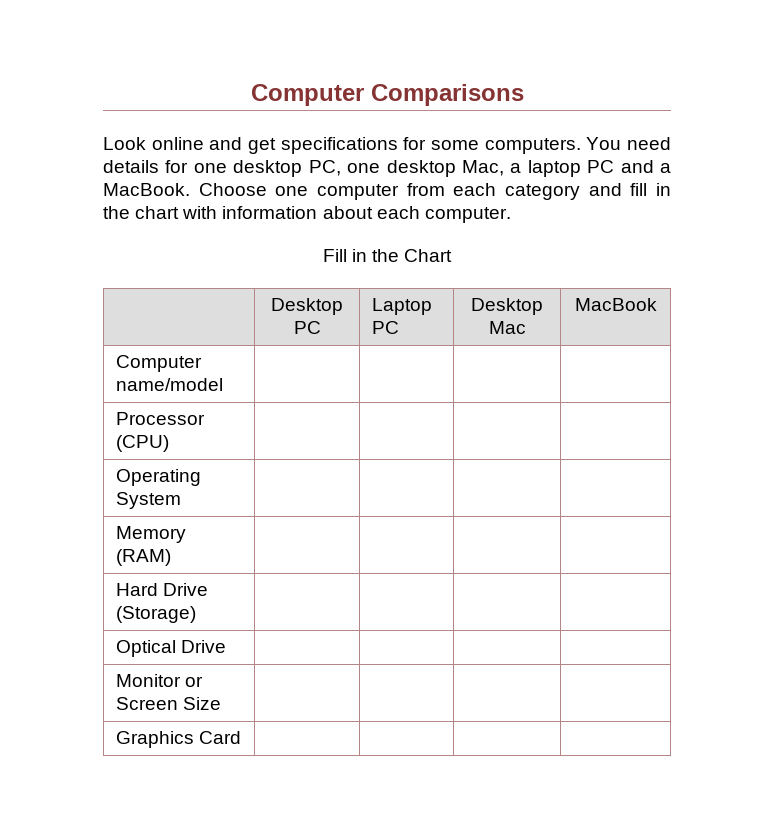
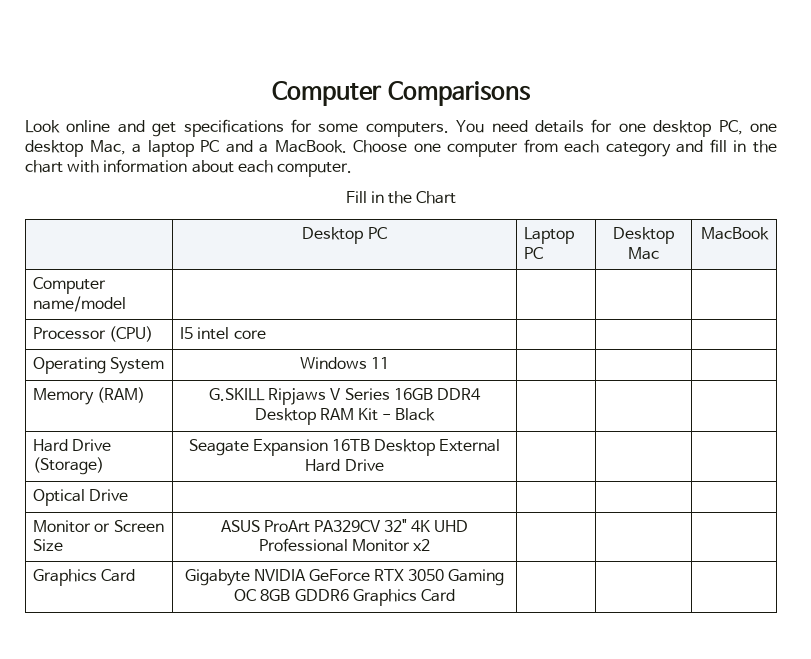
(170, 443) none -> [180,327,266,340] I5 intel core
(182, 500) none -> [299,357,390,369] Windows 11
[116,583,209,596] [116,606,197,623] | | | // Hard Drive (Storage) | -> [209,388,481,405] [254,408,436,425] [33,439,112,452] [33,457,105,475] [188,439,501,456] [305,459,384,472] G.SKILL Ripjaws V Series 16GB DDR4 Desktop RAM Kit - Black | | | // Hard Drive (Storage) | Seagate Expansion 16TB Desktop External Hard Drive
[116,731,242,748] | | | // Graphics Card | -> [220,519,469,533] [258,538,431,552] [33,569,136,586] [184,569,505,586] [234,589,455,606] ASUS ProArt PA329CV 32" 4K UHD Professional Monitor x2 | | | // Graphics Card | Gigabyte NVIDIA GeForce RTX 3050 Gaming OC 8GB GDDR6 Graphics Card

